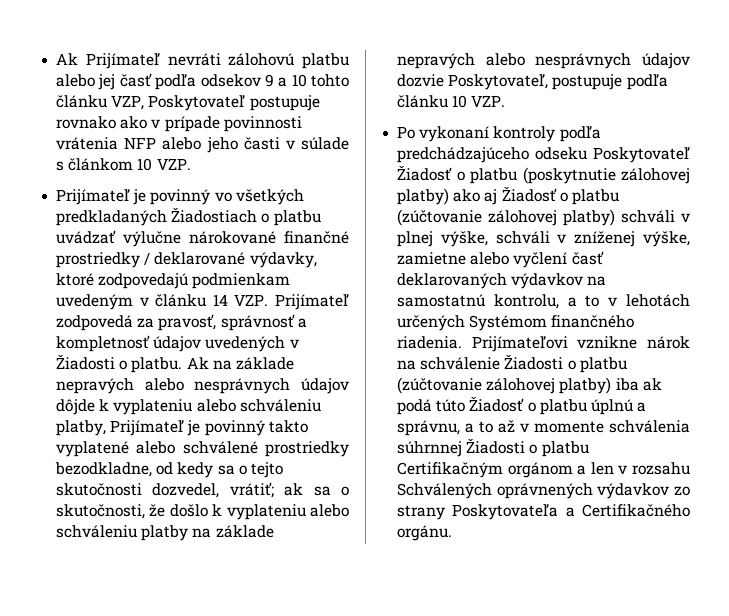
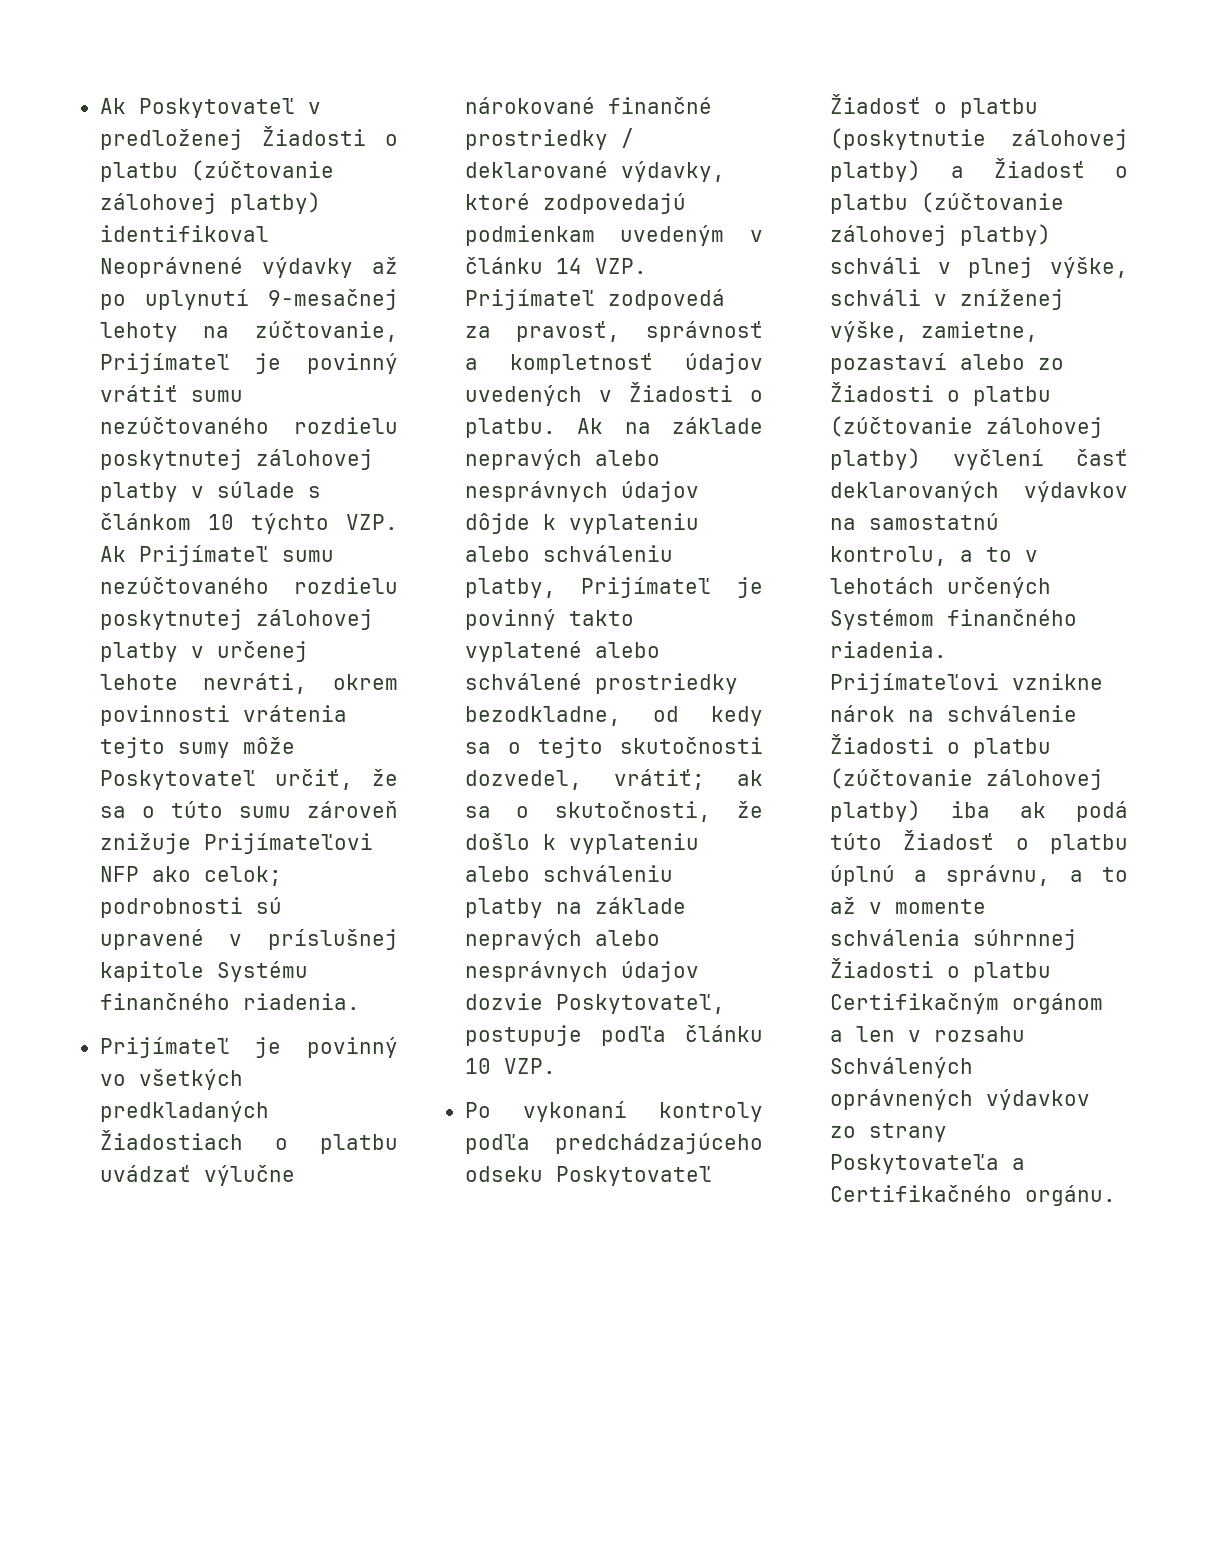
[56,53,349,69] [56,73,349,90] [56,95,320,111] [56,116,302,132] [56,137,280,153] Ak Prijímateľ nevráti zálohovú platbu alebo jej časť podľa odsekov 9 a 10 tohto článku VZP, Poskytovateľ postupuje rovnako ako v prípade povinnosti vrátenia NFP alebo jeho časti -> [99,98,321,118] [99,126,398,150] [99,160,334,182] [99,192,321,214] [99,225,269,242] [99,257,398,278] [99,289,398,310] [99,321,398,342] [99,353,398,374] [99,385,243,402] [99,417,398,434] [99,449,373,470] [99,482,178,502] Ak Poskytovateľ v predloženej Žiadosti o platbu (zúčtovanie zálohovej platby) identifikoval Neoprávnené výdavky až po uplynutí 9-mesačnej lehoty na zúčtovanie, Prijímateľ je povinný vrátiť sumu nezúčtovaného rozdielu poskytnutej zálohovej platby
[156,158,191,170] VZP. -> [250,513,398,534] [99,545,334,566] [99,577,398,594] [99,609,373,630] [99,641,308,662] [99,673,398,694] [99,705,347,726] [99,737,295,758] [99,769,398,790] [99,801,398,818] [99,833,373,854] [99,866,282,886] [99,897,282,918] [99,929,398,950] [99,961,308,982] [99,993,360,1010] týchto VZP. Ak Prijímateľ sumu nezúčtovaného rozdielu poskytnutej zálohovej platby v určenej lehote nevráti, okrem povinnosti vrátenia tejto sumy môže Poskytovateľ určiť, že sa o túto sumu zároveň znižuje Prijímateľovi NFP ako celok; podrobnosti sú upravené v príslušnej kapitole Systému finančného riadenia.
[453,189,498,205] ako aj -> [950,166,964,178] a
[397,252,510,265] zamietne alebo -> [920,321,1038,342] [829,353,1064,374] [829,382,1051,406] [829,416,1103,438] [829,448,921,470] zamietne, pozastaví alebo zo Žiadosti o platbu (zúčtovanie zálohovej platby)

